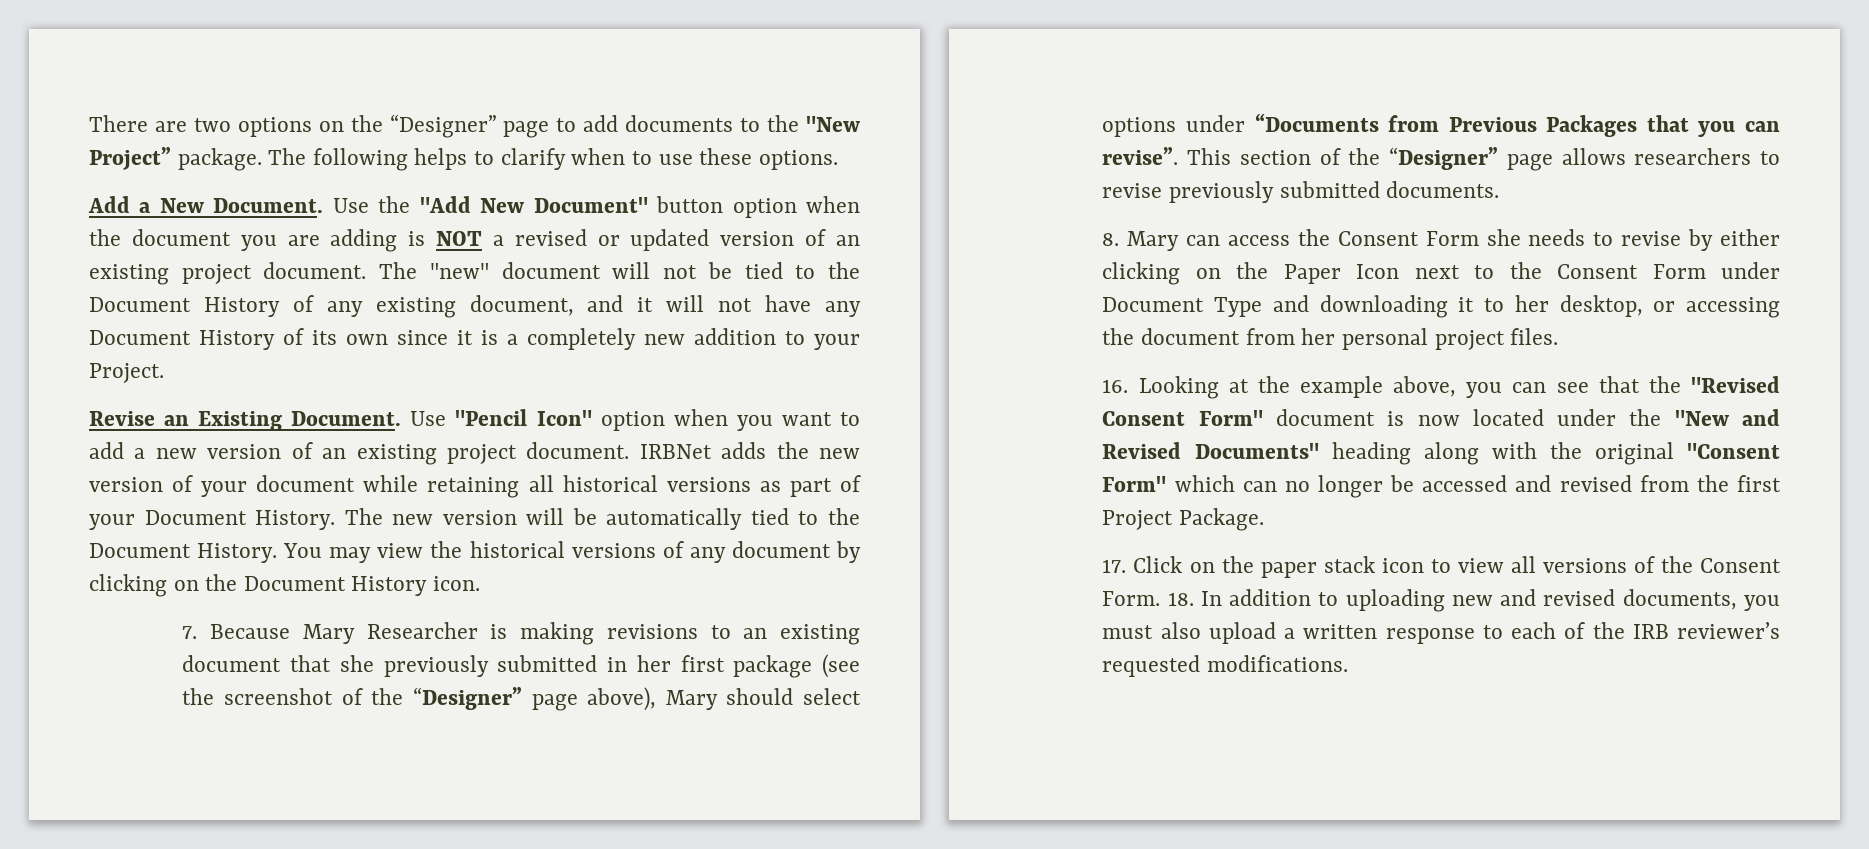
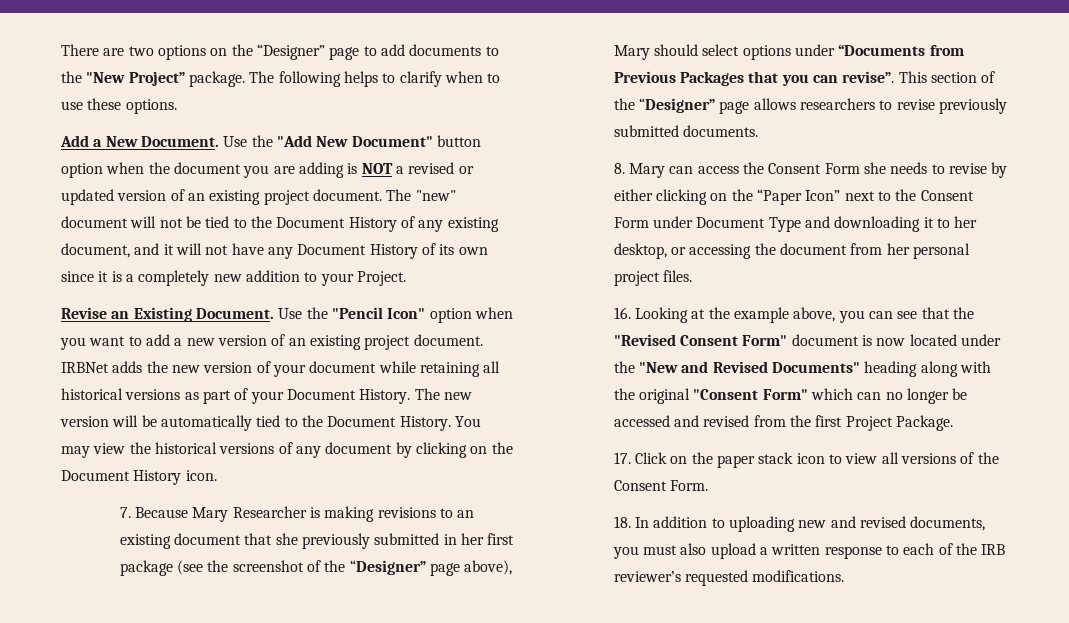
(447, 418) none -> [306,307,328,319] the
[1283,264,1400,284] Paper Icon -> [757,189,841,205] “Paper Icon”
(1161, 598) none -> (709, 485) //

